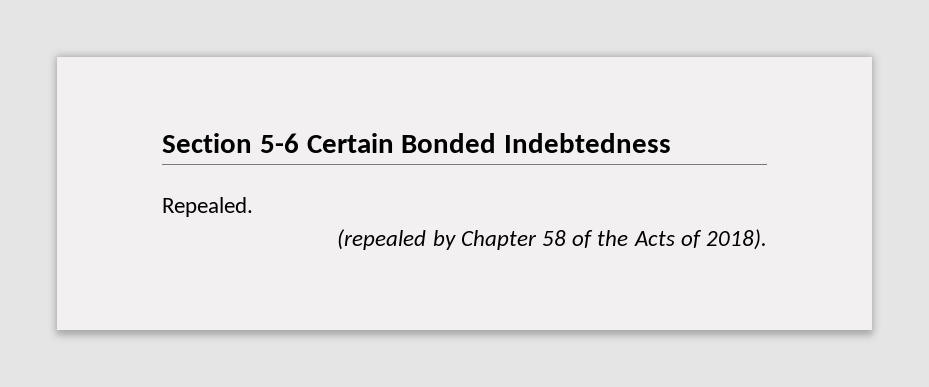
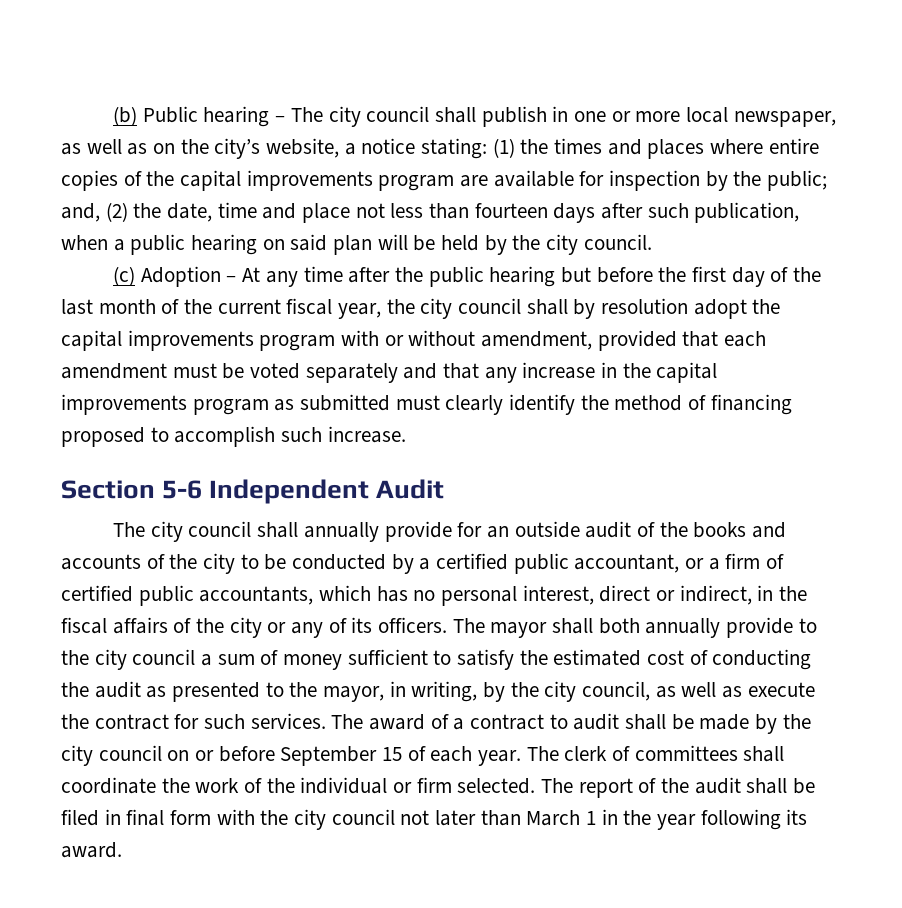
[162,133,672,153] [162,197,253,217] [337,229,767,250] Section 5-6 Certain Bonded Indebtedness // Repealed. // (repealed by Chapter 58 of the Acts of 2018). -> [113,106,836,127] [61,138,819,159] [61,170,828,191] [61,202,800,223] [61,234,652,255] [113,266,821,287] [61,298,781,319] [61,330,767,351] [61,362,718,383] [61,394,792,415] [61,426,406,447] [61,479,445,504] [113,521,786,542] [61,553,785,574] [61,585,808,606] [61,617,817,638] [61,649,812,670] [61,681,815,702] [61,713,811,734] [61,745,785,766] [61,777,816,798] [61,809,808,830] [61,842,122,858] (b) Public hearing – The city council shall publish in one or more local newspaper, as well as on the city’s website, a notice stating: (1) the times and places where entire copies of the capital improvements program are available for inspection by the public; and, (2) the date, time and place not less than fourteen days after such publication, when a public hearing on said plan will be held by the city council. // (c) Adoption – At any time after the public hearing but before the first day of the last month of the current fiscal year, the city council shall by resolution adopt the capital improvements program with or without amendment, provided that each amendment must be voted separately and that any increase in the capital improvements program as submitted must clearly identify the method of financing proposed to accomplish such increase. // Section 5-6 Independent Audit // The city council shall annually provide for an outside audit of the books and accounts of the city to be conducted by a certified public accountant, or a firm of certified public accountants, which has no personal interest, direct or indirect, in the fiscal affairs of the city or any of its officers. The mayor shall both annually provide to the city council a sum of money sufficient to satisfy the estimated cost of conducting the audit as presented to the mayor, in writing, by the city council, as well as execute the contract for such services. The award of a contract to audit shall be made by the city council on or before September 15 of each year. The clerk of committees shall coordinate the work of the individual or firm selected. The report of the audit shall be filed in final form with the city council not later than March 1 in the year following its award.

